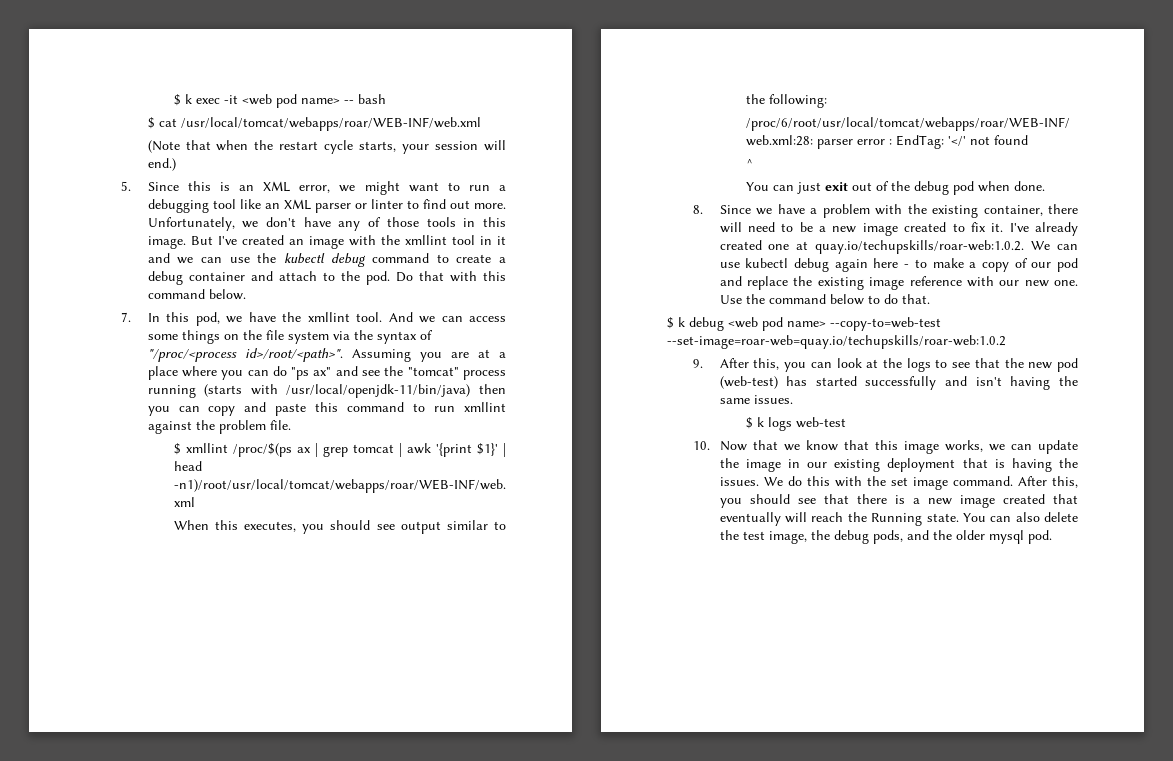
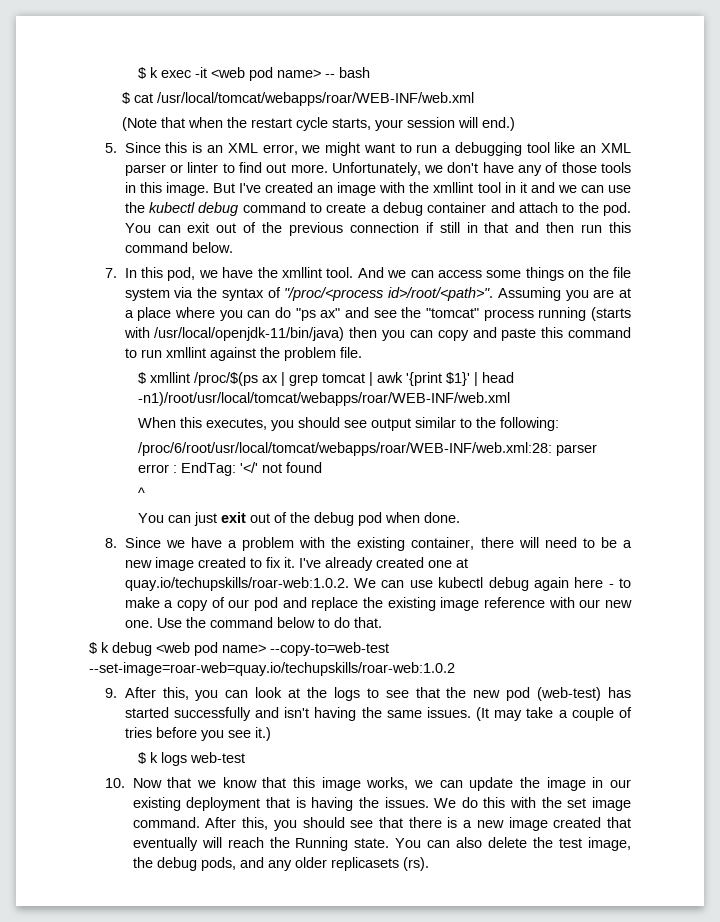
[395,271,477,282] Do that with -> [124,222,603,236] You can exit out of the previous connection if still in that and then run
(793, 399) none -> [476,707,632,721] [124,727,271,741] (It may take a couple of tries before you see it.)
[932,530,1052,544] the older mysql pod. -> [267,857,429,871] any older replicasets (rs).

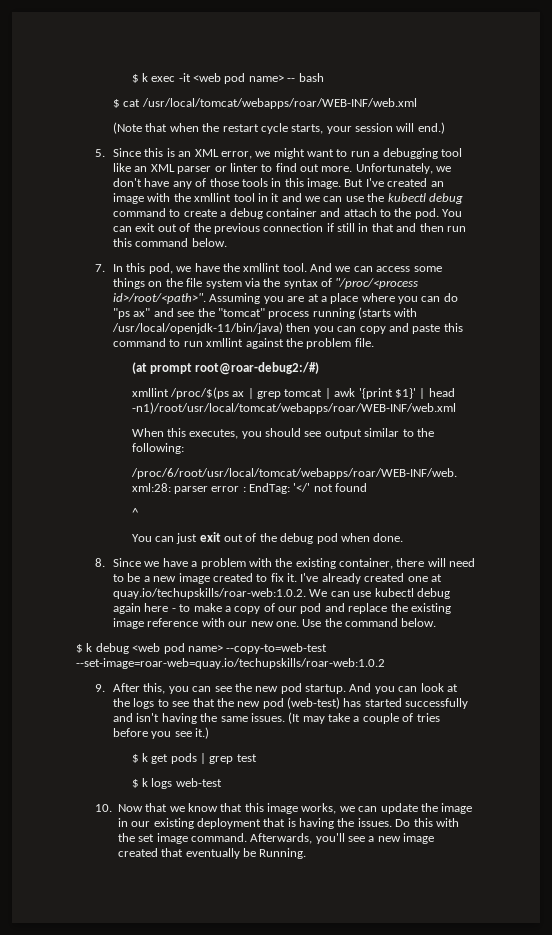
[138,372,147,384] $ -> [131,362,320,375] (at prompt root@roar-debug2:/#) //
[276,617,382,628] below to do that. -> [401,618,437,627] below.
(249, 694) none -> [214,683,418,694] see the new pod startup. And you can
(271, 734) none -> [131,753,257,764] // $ k get pods | grep test
[434,797,478,808] We do -> [395,819,411,827] Do
[205,817,458,831] After this, you should see that there is -> [250,833,366,844] Afterwards, you'll see
[201,837,631,851] [132,857,429,871] will reach the Running state. You can also delete the test image, the debug pods, and any older replicasets (rs). -> [242,848,307,859] be Running.

